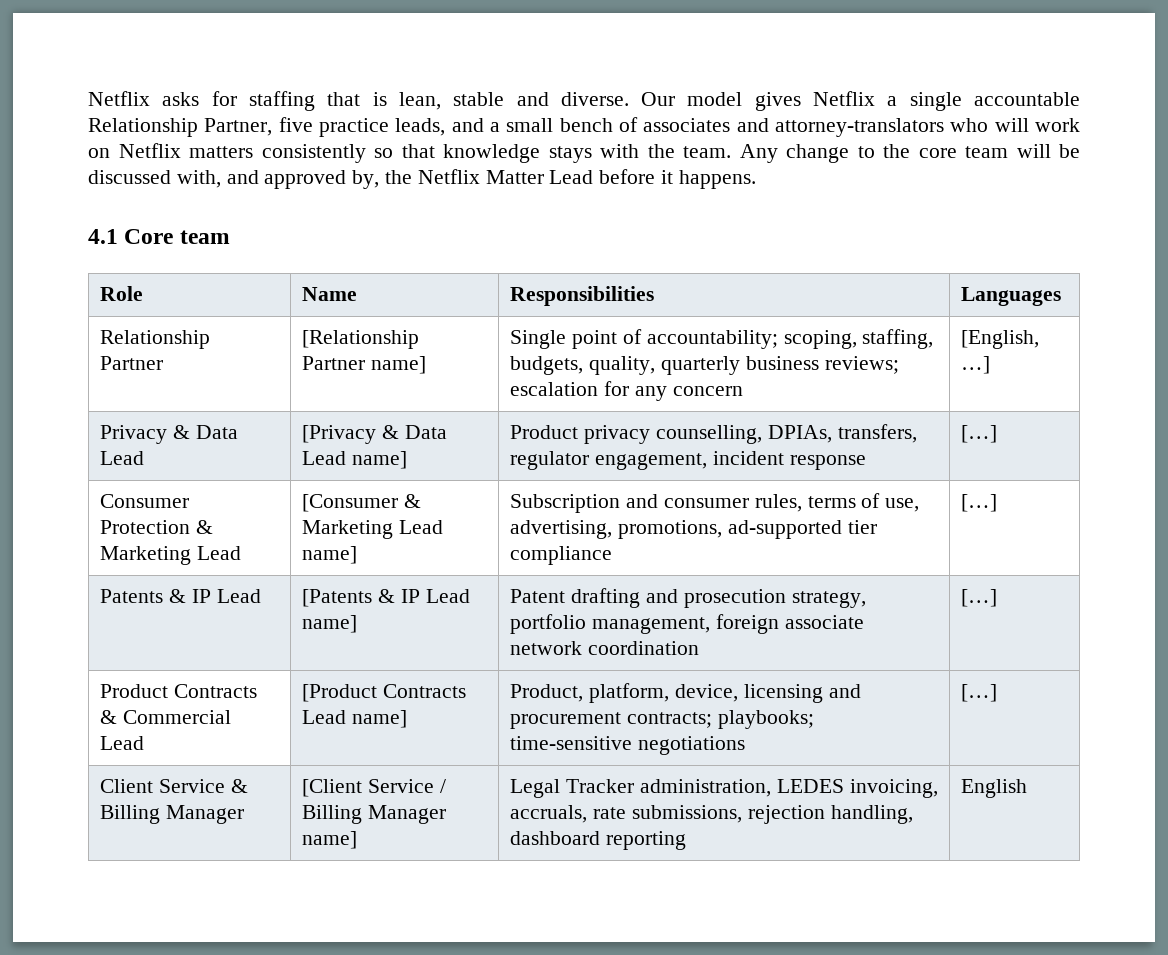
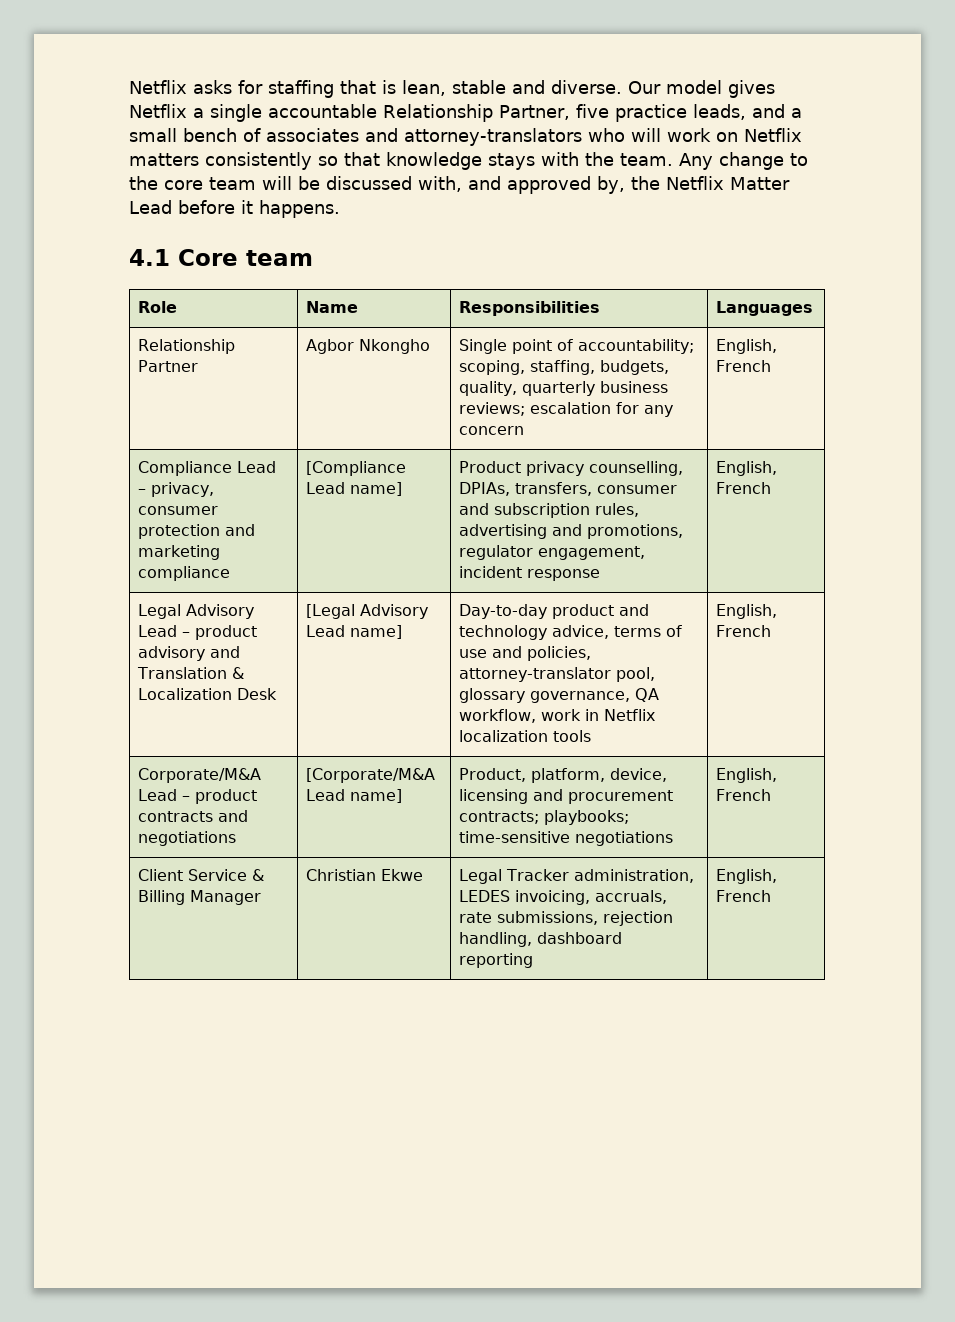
[302,330,420,349] [302,356,427,374] [Relationship Partner name] -> [306,339,431,354] Agbor Nkongho
[961,330,1040,349] [961,356,991,374] [100,425,238,444] [100,451,145,465] [302,425,447,444] [English, …] // Privacy & Data Lead | [Privacy & Data -> [716,339,778,354] [716,360,772,372] [138,461,277,476] [138,482,215,497] [138,506,219,515] [138,524,256,539] [138,545,221,560] [138,566,231,581] [306,461,407,476] English, French // Compliance Lead – privacy, consumer protection and marketing compliance | [Compliance
[510,451,866,470] [961,425,998,443] [100,494,190,508] [100,520,214,534] [100,546,242,565] [302,494,422,512] [302,520,444,539] [302,546,358,564] [510,493,920,513] [510,520,877,539] [510,546,613,565] [961,494,998,512] [100,589,261,603] [302,589,470,607] [302,615,358,633] [510,588,866,608] [510,614,864,634] [510,641,700,655] [961,589,998,607] [100,684,258,698] [100,710,232,724] [100,736,145,750] [302,684,467,702] regulator engagement, incident response | […] // Consumer Protection & Marketing Lead | [Consumer & Marketing Lead name] | Subscription and consumer rules, terms of use, advertising, promotions, ad-supported tier compliance | […] // Patents & IP Lead | [Patents & IP Lead name] | Patent drafting and prosecution strategy, portfolio management, foreign associate network coordination | […] // Product Contracts & Commercial Lead | [Product Contracts -> [597,485,678,494] [459,503,640,518] [459,524,684,539] [459,545,646,560] [459,566,601,581] [716,461,778,476] [716,482,772,494] [138,604,255,619] [138,625,258,640] [138,646,241,661] [137,667,245,679] [138,688,278,700] [306,604,429,619] [306,625,403,639] [459,604,650,619] [459,625,683,640] [459,646,592,661] [459,667,656,682] [459,688,660,703] [459,709,656,723] [459,730,592,742] [716,604,778,619] [716,625,772,637] [138,768,262,783] [138,789,258,804] [138,810,249,822] [138,831,237,846] [306,768,436,783] consumer and subscription rules, advertising and promotions, regulator engagement, incident response | English, French // Legal Advisory Lead – product advisory and Translation & Localization Desk | [Legal Advisory Lead name] | Day-to-day product and technology advice, terms of use and policies, attorney-translator pool, glossary governance, QA workflow, work in Netflix localization tools | English, French // Corporate/M&A Lead – product contracts and negotiations | [Corporate/M&A
[961,684,998,702] […] -> [716,768,778,783] [716,789,772,801] English, French
[302,779,446,797] [302,805,447,824] [302,831,358,849] [Client Service / Billing Manager name] -> [306,869,424,881] Christian Ekwe
[961,779,1028,798] English -> [716,869,778,884] [716,890,772,902] English, French

